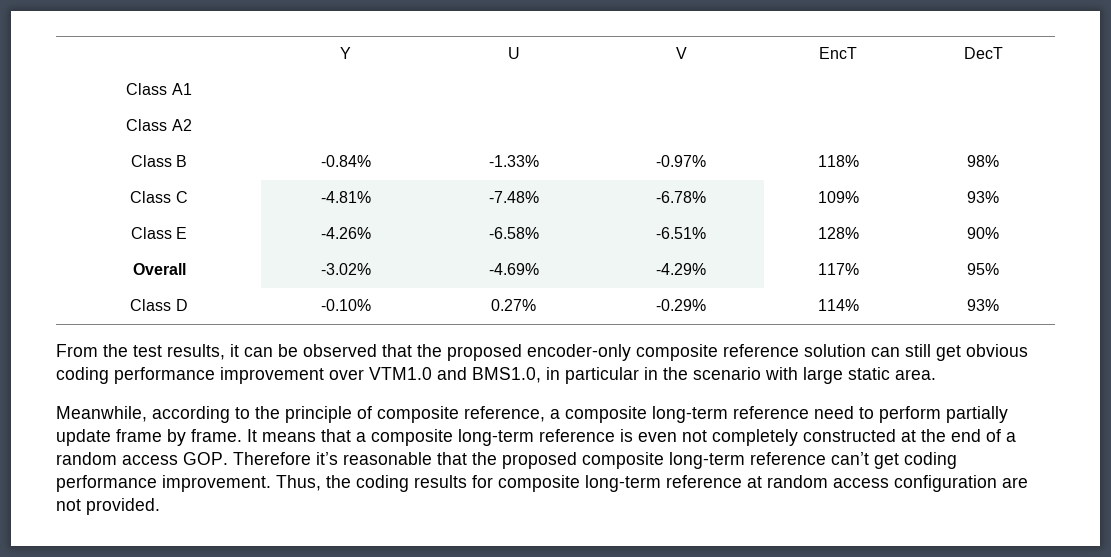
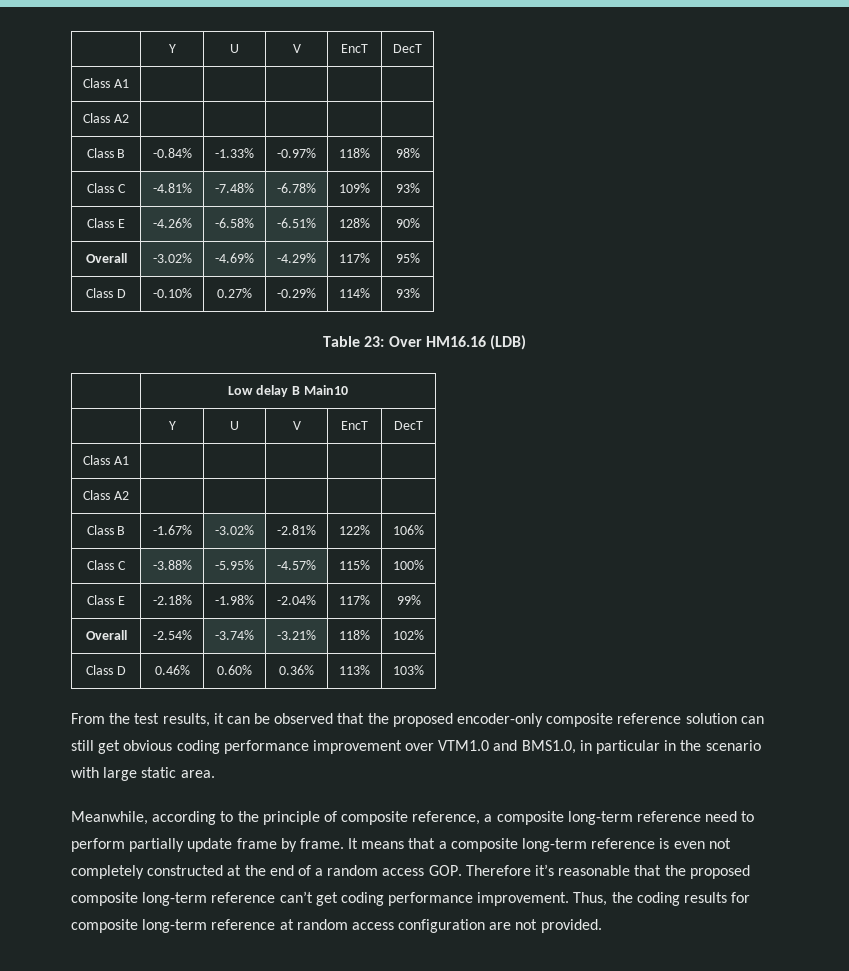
(999, 305) none -> [323,335,526,350] [228,385,348,397] [168,421,176,430] [230,421,239,430] [292,421,301,430] [341,421,368,430] [394,421,423,430] [83,455,129,465] [83,490,129,500] [86,525,126,535] [152,525,192,535] [215,525,254,535] [277,525,316,535] [339,525,370,535] [393,525,424,535] [87,560,126,570] [152,560,192,570] [215,560,254,570] [277,560,316,570] [339,560,370,570] [393,560,424,570] [87,595,125,605] [152,595,192,605] [215,595,254,605] [277,595,316,605] [339,595,370,605] [396,595,421,605] [85,630,127,640] [152,630,192,640] [215,630,254,640] [277,630,316,640] [339,630,370,640] [393,630,424,640] [86,665,126,675] [154,665,190,675] [217,665,252,675] [279,665,314,675] [339,665,370,675] [393,665,424,675] // Table 23: Over HM16.16 (LDB) // | Low delay B Main10 // | Y | U | V | EncT | DecT // Class A1 | | | | | // Class A2 | | | | | // Class B | -1.67% | -3.02% | -2.81% | 122% | 106% // Class C | -3.88% | -5.95% | -4.57% | 115% | 100% // Class E | -2.18% | -1.98% | -2.04% | 117% | 99% // Overall | -2.54% | -3.74% | -3.21% | 118% | 102% // Class D | 0.46% | 0.60% | 0.36% | 113% | 103%

